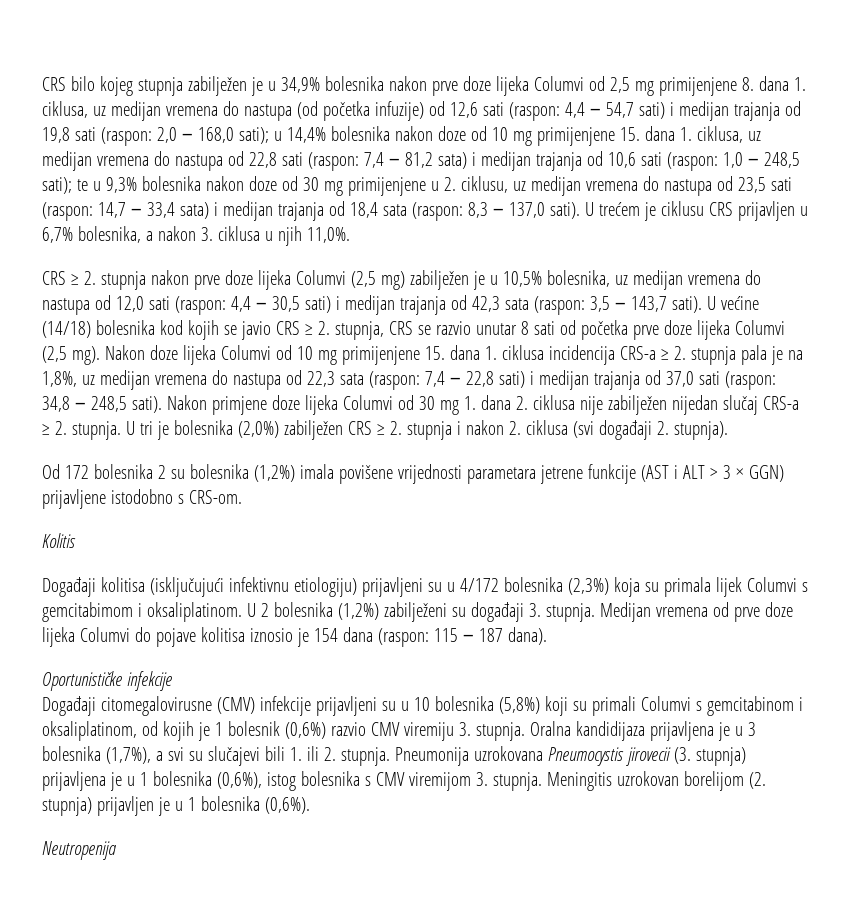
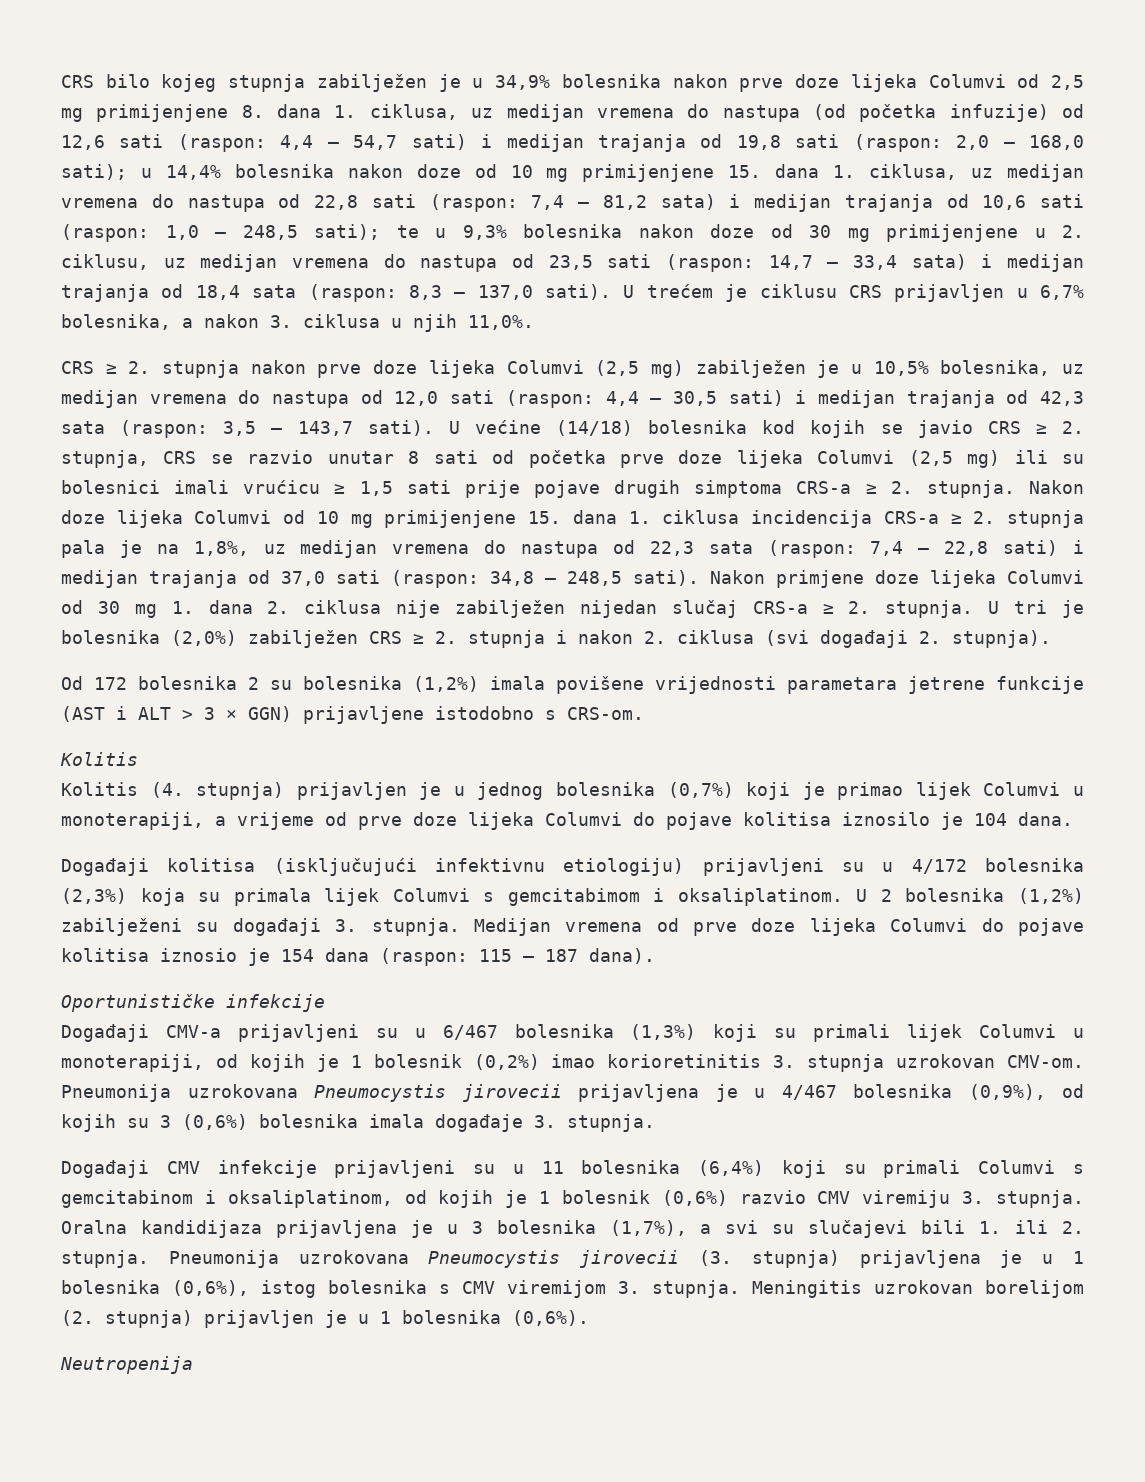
[71,346,100,365] mg). -> [967,450,1084,468] [61,480,1015,498] mg) ili su bolesnici imali vrućicu ≥ 1,5 sati prije pojave drugih simptoma CRS-a ≥ 2. stupnja.
(76, 540) none -> [61,782,1084,800] [61,812,1073,830] // Kolitis (4. stupnja) prijavljen je u jednog bolesnika (0,7%) koji je primao lijek Columvi u monoterapiji, a vrijeme od prve doze lijeka Columvi do pojave kolitisa iznosilo je 104 dana.
[100,696,255,716] citomegalovirusne (CMV) -> [165,1024,1084,1042] [61,1054,1084,1072] [61,1084,1084,1102] [61,1114,655,1132] [61,1160,200,1178] CMV-a prijavljeni su u 6/467 bolesnika (1,3%) koji su primali lijek Columvi u monoterapiji, od kojih je 1 bolesnik (0,2%) imao korioretinitis 3. stupnja uzrokovan CMV-om. Pneumonija uzrokovana Pneumocystis jirovecii prijavljena je u 4/467 bolesnika (0,9%), od kojih su 3 (0,6%) bolesnika imala događaje 3. stupnja. // Događaji CMV
[413,696,540,714] 10 bolesnika (5,8%) -> [541,1160,765,1176] 11 bolesnika (6,4%)

